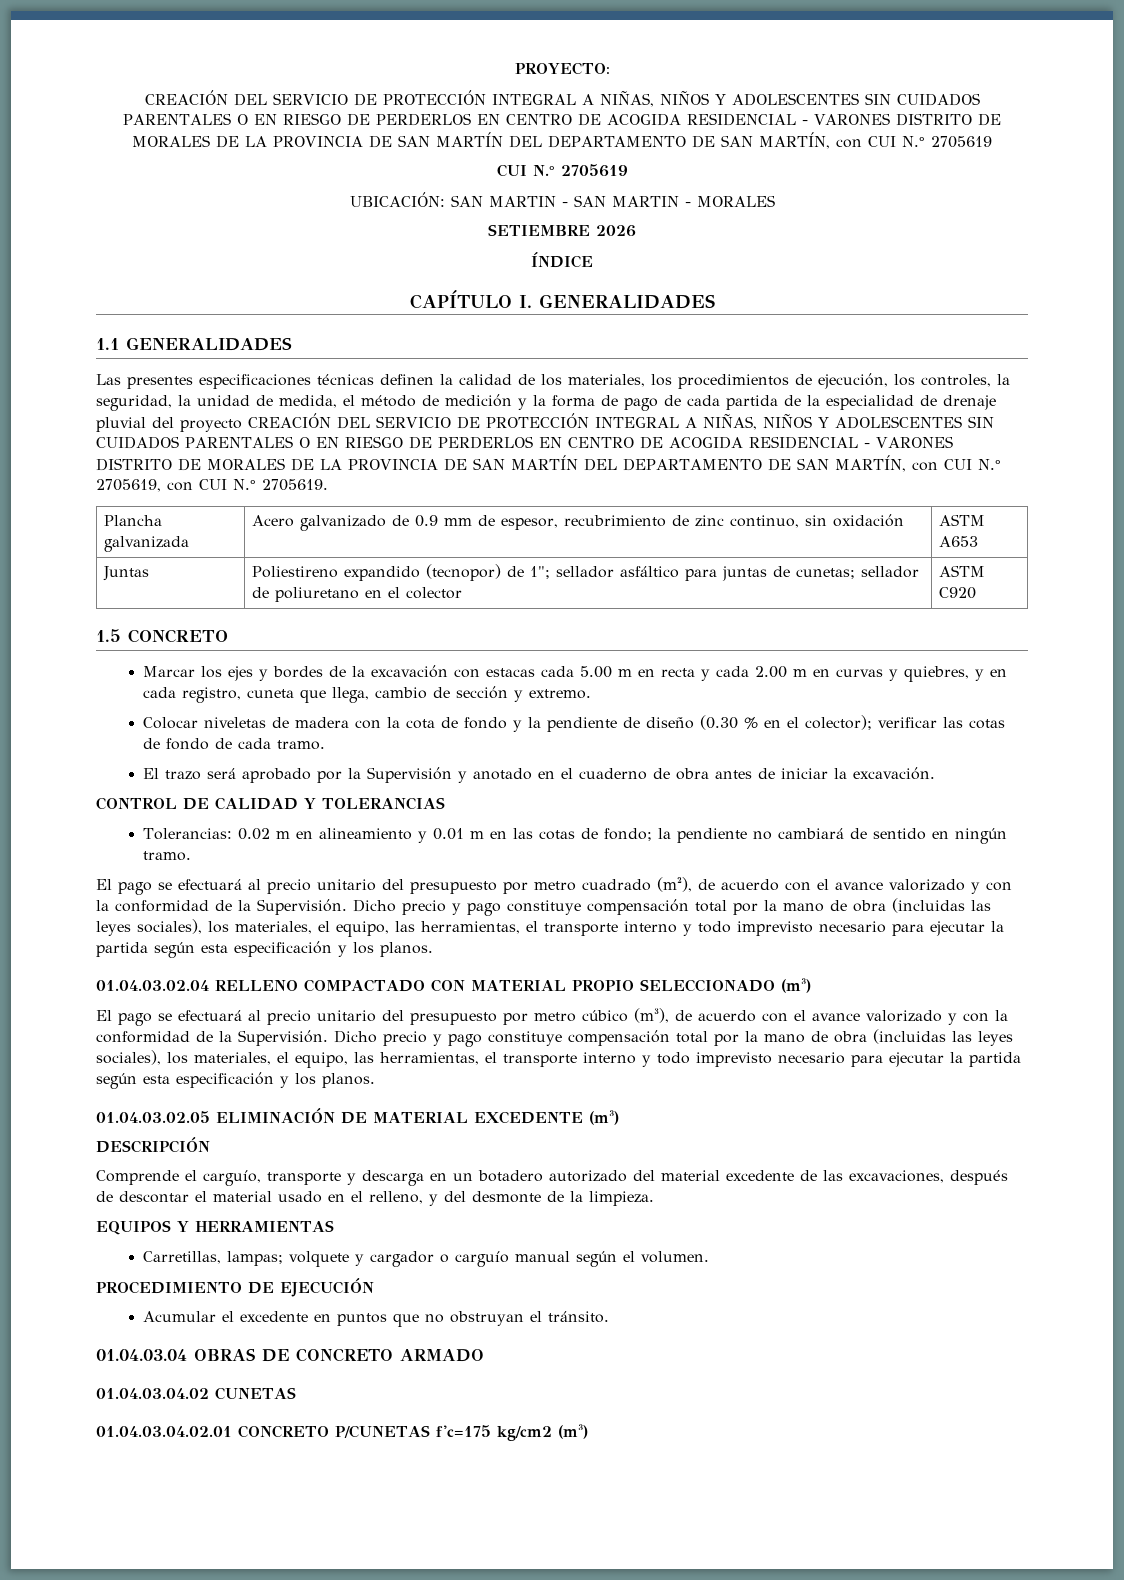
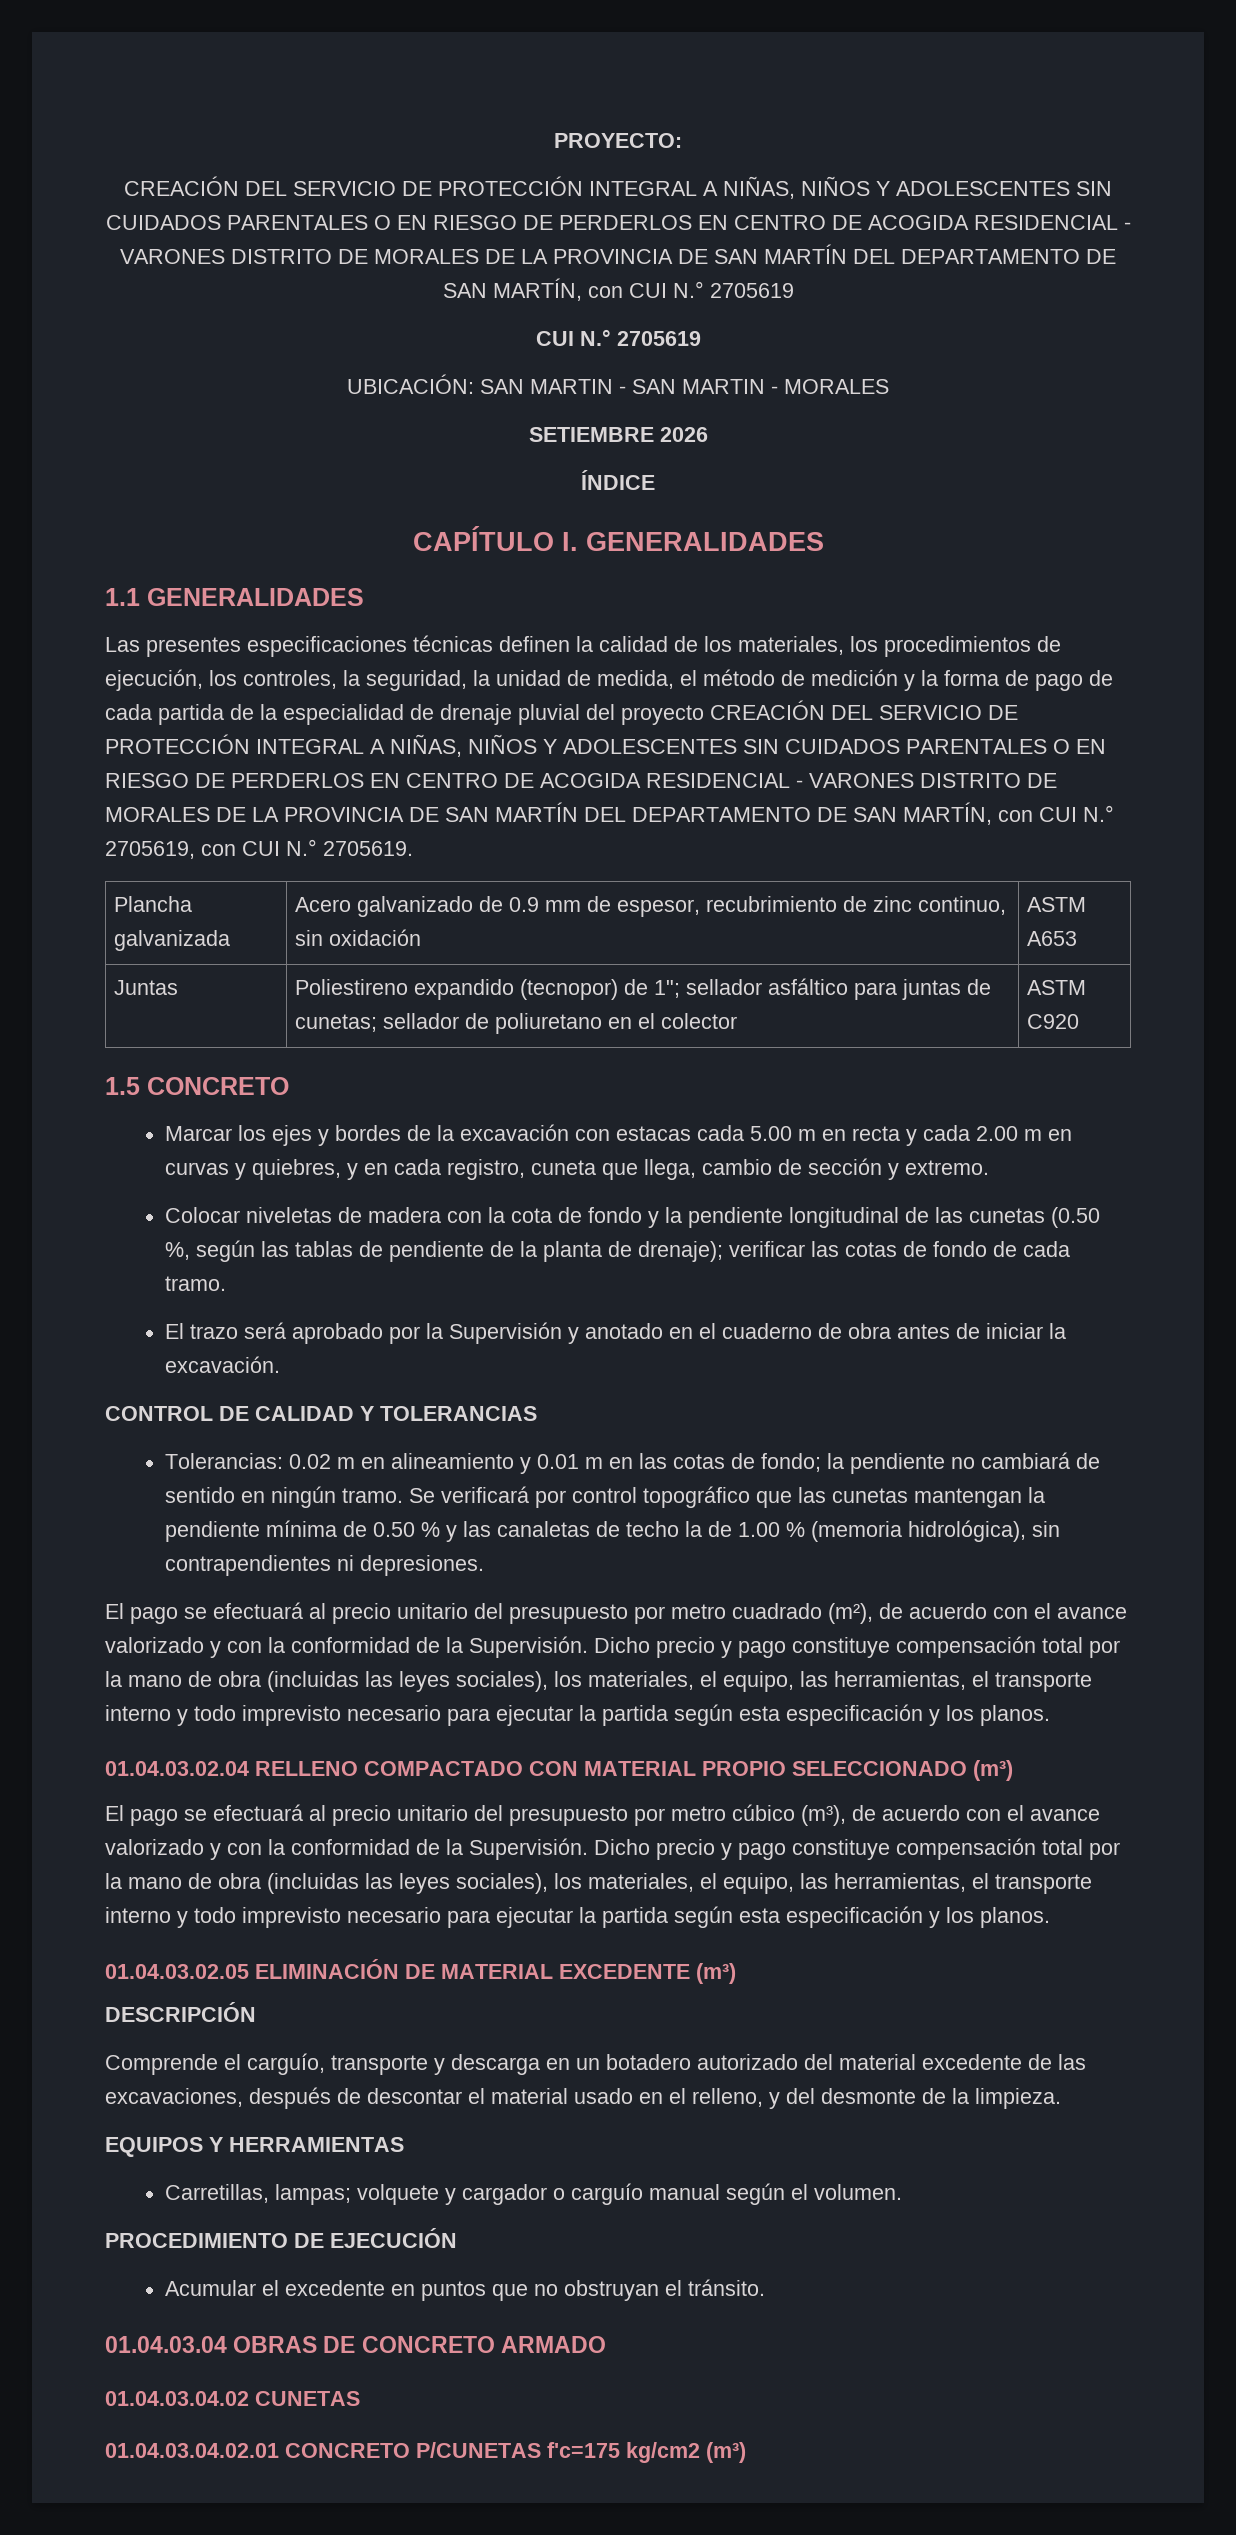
[623,715,873,730] de diseño (0.30 % en el colector); -> [789,1207,1101,1228] [165,1240,724,1262] longitudinal de las cunetas (0.50 %, según las tablas de pendiente de la planta de drenaje);
(192, 856) none -> [409,1486,1046,1508] [165,1520,1061,1542] [165,1555,485,1576] Se verificará por control topográfico que las cunetas mantengan la pendiente mínima de 0.50 % y las canaletas de techo la de 1.00 % (memoria hidrológica), sin contrapendientes ni depresiones.

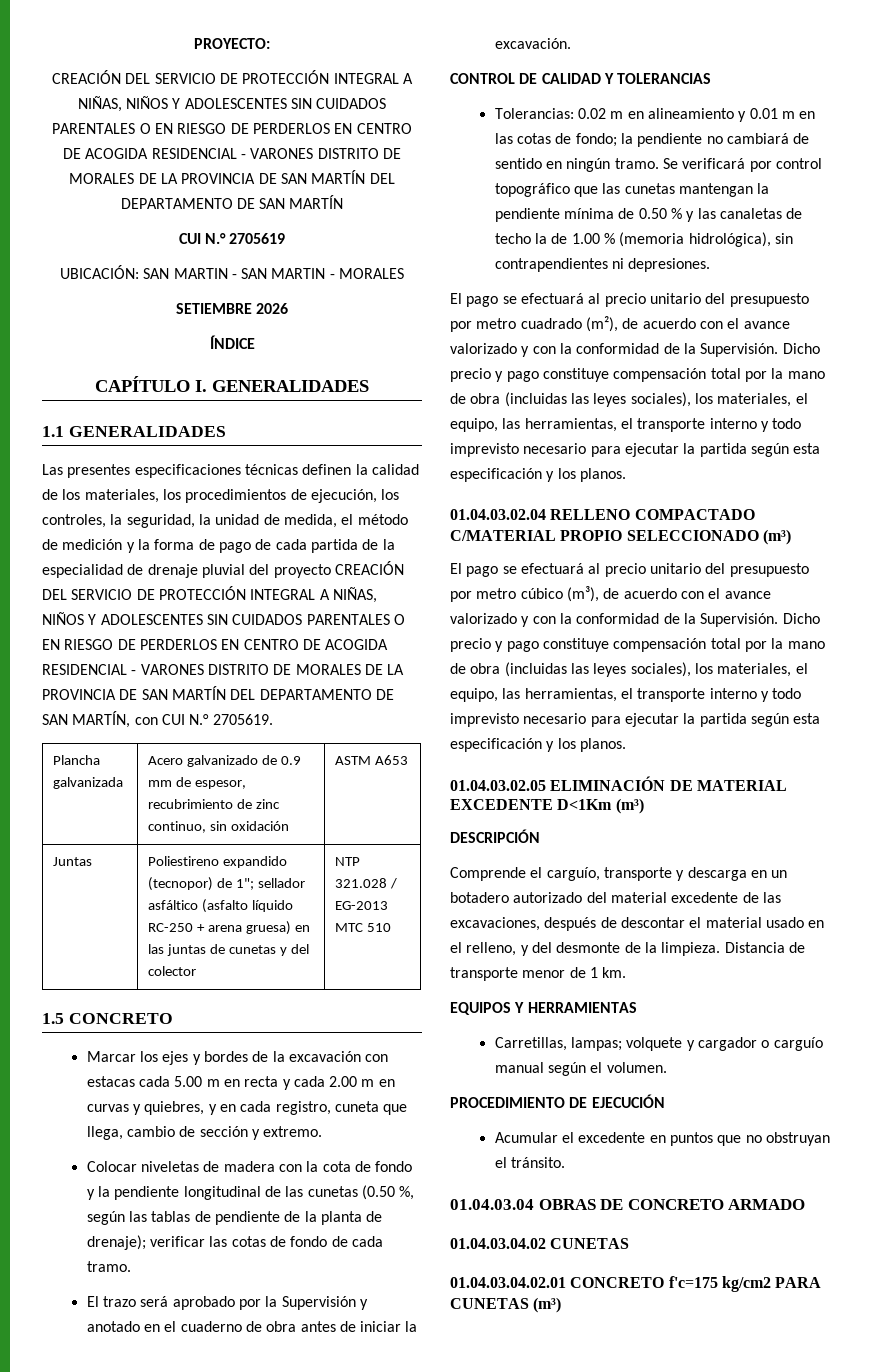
[492,278,794,301] MARTÍN, con CUI N.° 2705619 -> [289,195,344,209] MARTÍN
[105,839,317,859] 2705619, con CUI N.° -> (210, 719) none
[854,979,992,1000] [295,1013,738,1034] [1027,980,1087,995] [1027,1014,1080,1029] para juntas de cunetas; sellador de poliuretano en el colector | ASTM C920 -> [202,899,294,913] [148,921,310,935] [148,944,309,956] [148,966,197,976] [335,857,361,866] [335,878,398,889] [335,901,389,910] [335,923,392,932] (asfalto líquido RC-250 + arena gruesa) en las juntas de cunetas y del colector | NTP 321.028 / EG-2013 MTC 510
[529,1761,696,1776] CON MATERIAL -> [450,530,556,541] C/MATERIAL
(690, 1971) none -> [557,799,613,810] D<1Km
(1061, 2098) none -> [724,942,805,953] [450,967,627,981] Distancia de transporte menor de 1 km.
[416,2442,541,2458] P/CUNETAS -> (665, 1282) none
(700, 2452) none -> [775,1277,822,1288] [450,1298,529,1309] PARA CUNETAS

